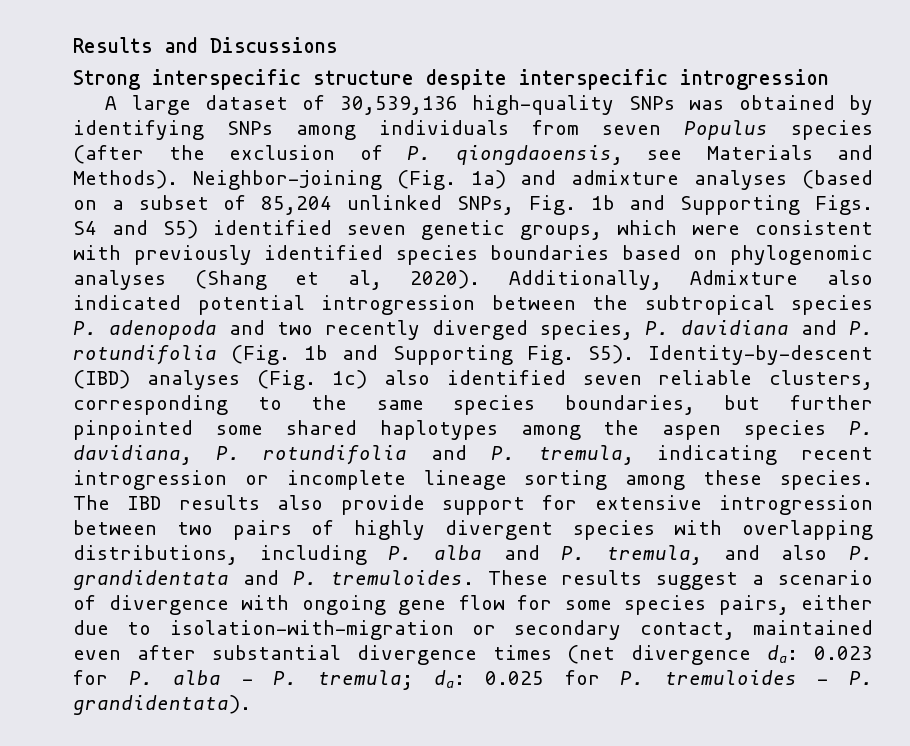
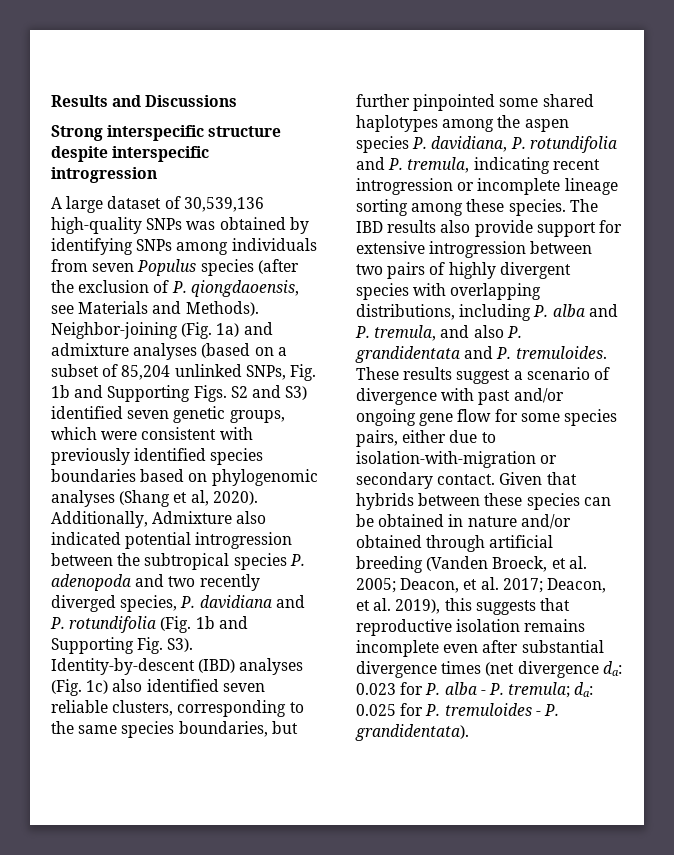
[73,220,198,239] S4 and S5) -> [230,385,308,400] S2 and S3)
[587,345,634,364] S5). -> [167,638,194,652] S3).
(289, 602) none -> [478,388,564,405] past and/or
[639,620,873,640] contact, maintained -> [437,472,577,485] [356,493,611,510] [356,514,571,529] [356,535,554,552] [356,556,587,573] [356,577,606,593] [356,598,570,615] [356,619,586,636] [356,640,439,657] contact. Given that hybrids between these species can be obtained in nature and/or obtained through artificial breeding (Vanden Broeck, et al. 2005; Deacon, et al. 2017; Deacon, et al. 2019), this suggests that reproductive isolation remains incomplete

